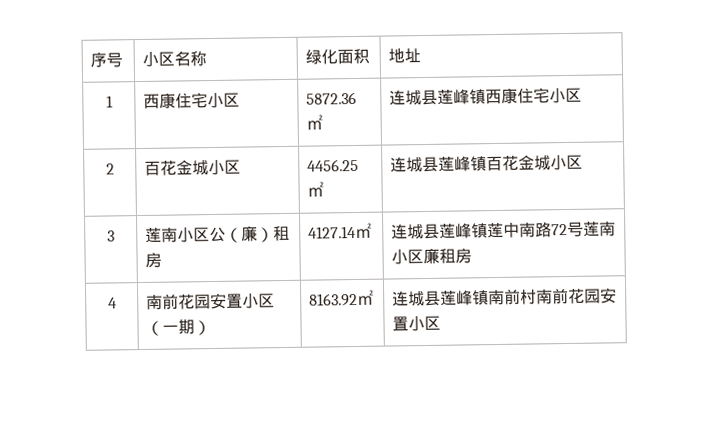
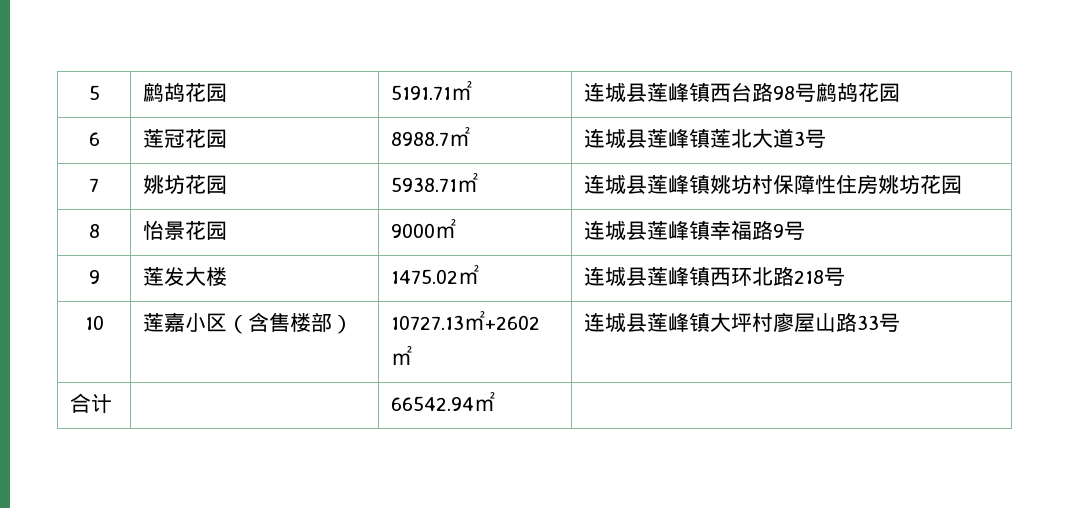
[90,52,124,68] [142,51,208,67] [305,48,371,65] [388,48,422,64] [105,95,113,108] [143,92,241,109] [306,91,358,105] [306,114,324,130] [389,87,583,106] [105,163,115,175] [144,159,242,176] [307,158,360,172] [307,181,325,197] [390,154,584,173] [107,230,115,242] [145,225,291,243] [145,252,163,268] [308,222,373,239] [391,221,617,240] [391,247,473,265] [107,297,117,309] [146,292,276,310] [146,319,212,336] [309,289,375,307] [392,287,618,307] [392,315,442,332] 序号 | 小区名称 | 绿化面积 | 地址 // 1 | 西康住宅小区 | 5872.36㎡ | 连城县莲峰镇西康住宅小区 // 2 | 百花金城小区 | 4456.25㎡ | 连城县莲峰镇百花金城小区 // 3 | 莲南小区公（廉）租房 | 4127.14㎡ | 连城县莲峰镇莲中南路72号莲南小区廉租房 // 4 | 南前花园安置小区（一期） | 8163.92㎡ | 连城县莲峰镇南前村南前花园安置小区 -> [88,85,100,100] [143,82,228,102] [391,81,473,100] [584,82,901,103] [88,132,100,146] [143,129,228,148] [391,127,471,146] [584,128,827,149] [89,178,99,192] [143,175,228,194] [391,173,479,192] [584,174,963,195] [88,224,100,238] [143,220,228,240] [391,219,457,238] [584,220,806,241] [88,270,100,284] [143,267,228,286] [391,265,480,284] [584,266,846,287] [84,315,104,330] [143,312,354,334] [391,311,541,330] [391,346,413,365] [584,312,901,333] [70,393,113,414] [391,392,496,411] 5 | 鹧鸪花园 | 5191.71㎡ | 连城县莲峰镇西台路98号鹧鸪花园 // 6 | 莲冠花园 | 8988.7㎡ | 连城县莲峰镇莲北大道3号 // 7 | 姚坊花园 | 5938.71㎡ | 连城县莲峰镇姚坊村保障性住房姚坊花园 // 8 | 怡景花园 | 9000㎡ | 连城县莲峰镇幸福路9号 // 9 | 莲发大楼 | 1475.02㎡ | 连城县莲峰镇西环北路218号 // 10 | 莲嘉小区（含售楼部） | 10727.13㎡+2602㎡ | 连城县莲峰镇大坪村廖屋山路33号 // 合计 | | 66542.94㎡ |

